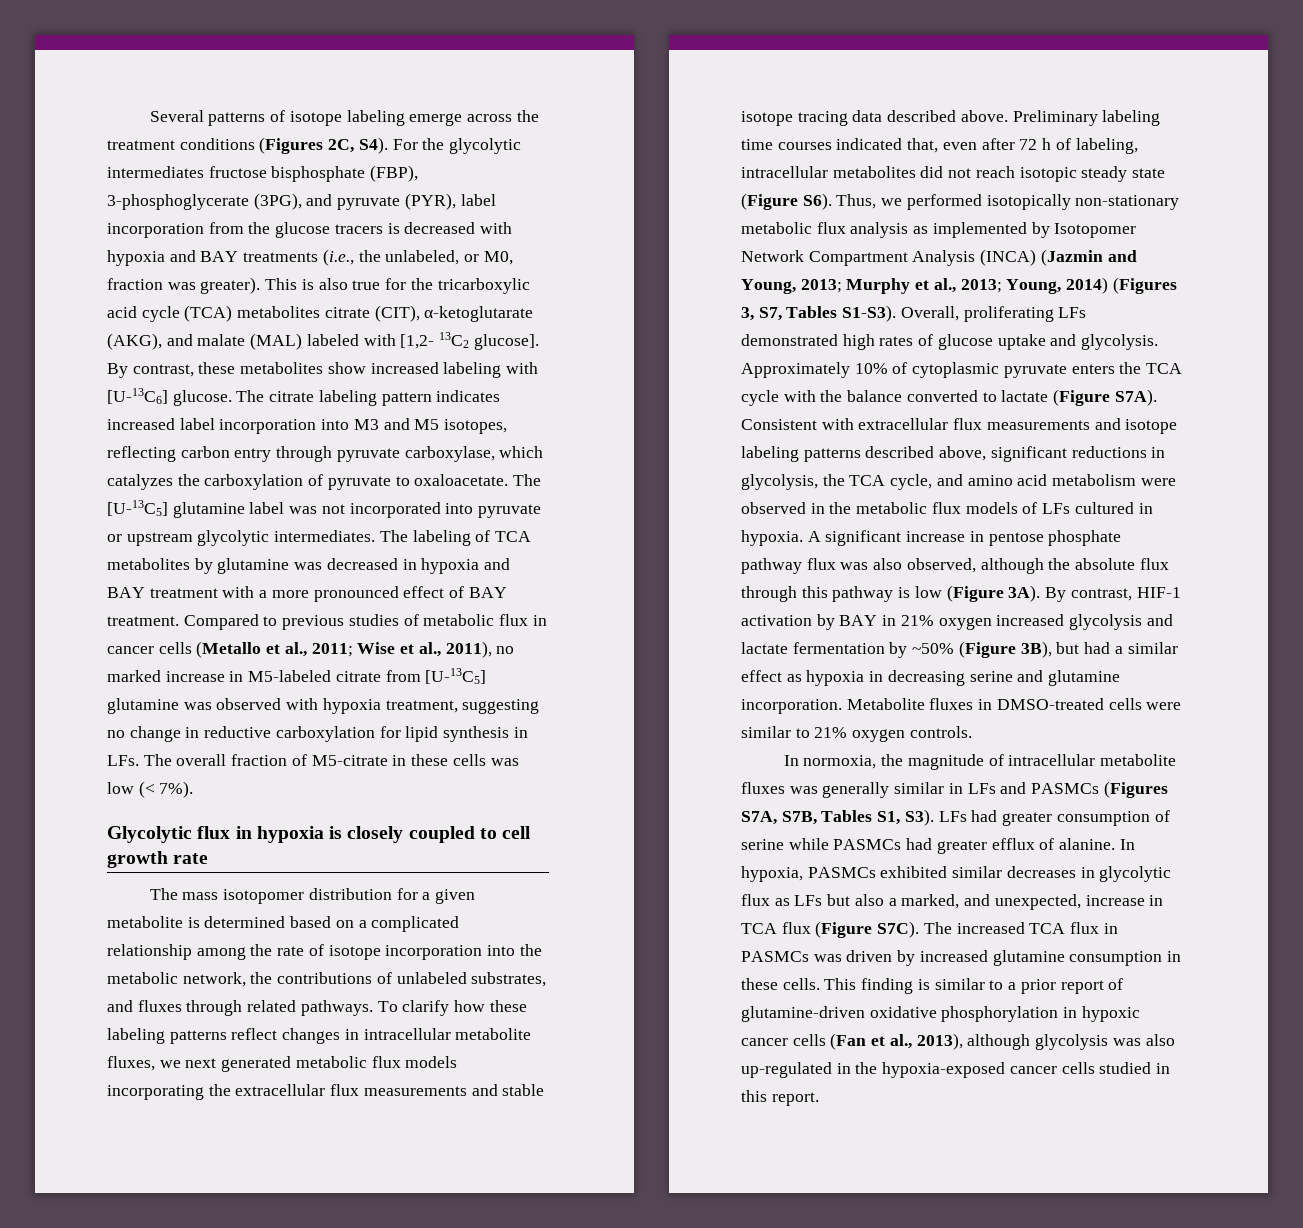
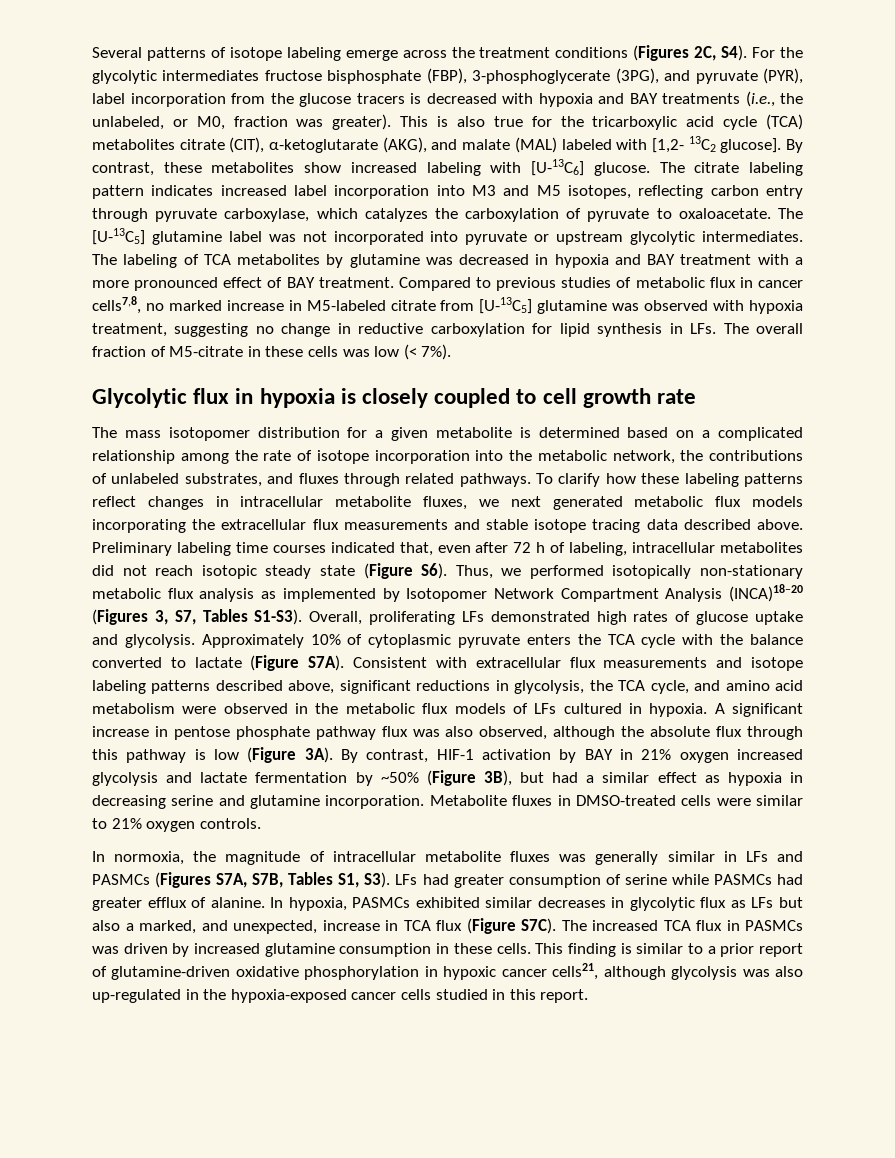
[158,641,492,658] cells (Metallo et al., 2011; Wise et al., 2011), -> [92,296,141,314] cells7,8,
[980,249,1137,266] [741,277,1109,294] (INCA) (Jazmin and Young, 2013; Murphy et al., 2013; Young, 2014) -> [729,584,803,602] (INCA)18–20
[792,1033,963,1050] cells (Fan et al., 2013), -> [552,963,599,980] cells21,

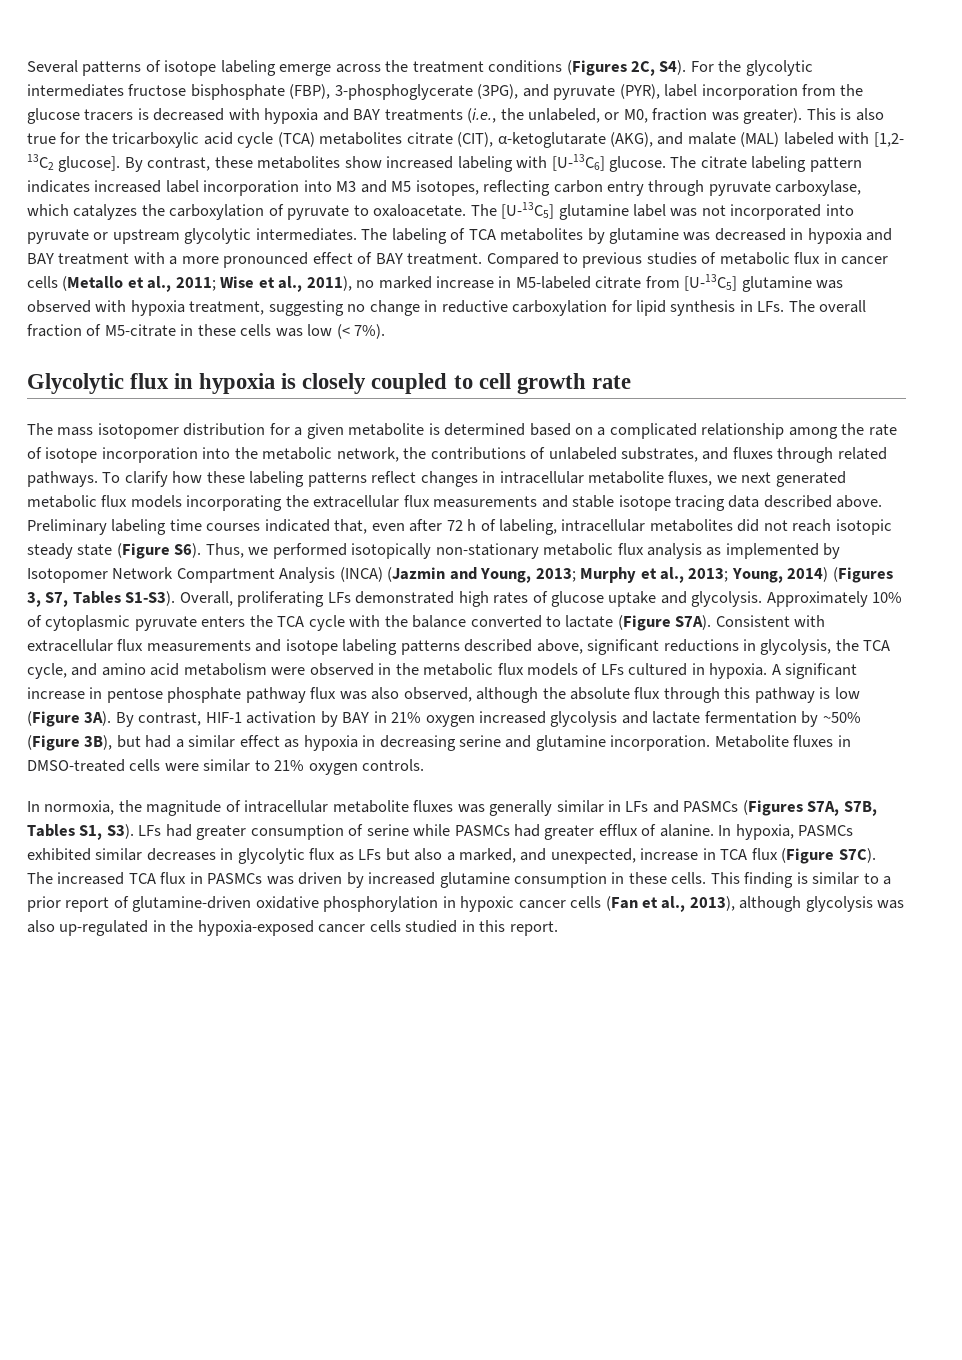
[92,296,141,314] cells7,8, -> [27,276,352,292] cells (Metallo et al., 2011; Wise et al., 2011),
[729,584,803,602] (INCA)18–20 -> [339,567,829,583] (INCA) (Jazmin and Young, 2013; Murphy et al., 2013; Young, 2014)
[552,963,599,980] cells21, -> [570,896,735,912] cells (Fan et al., 2013),

